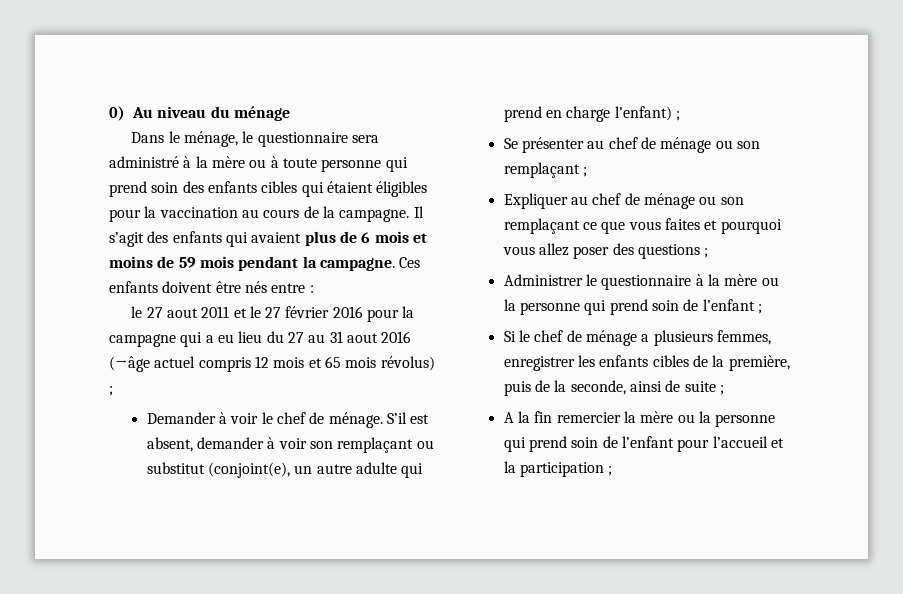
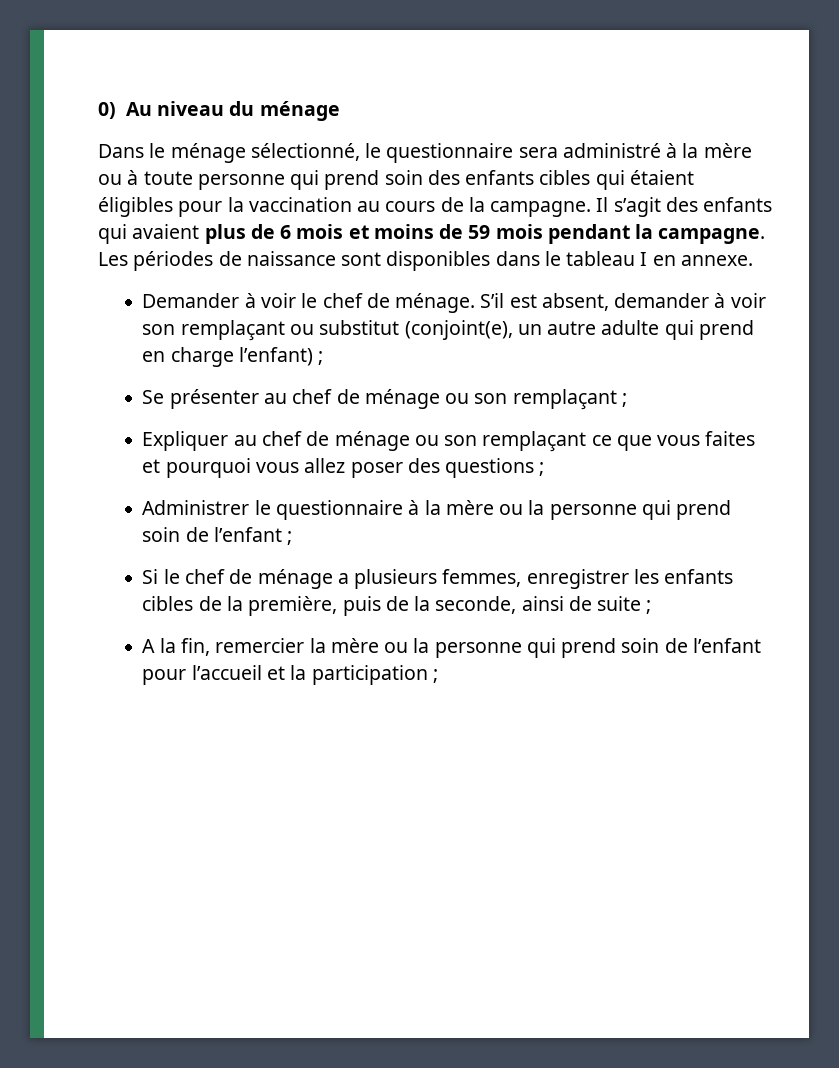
[183,131,238,147] ménage, -> [170,143,360,163] ménage sélectionné,
[399,257,421,268] [109,281,314,293] [131,306,415,322] [109,331,412,347] [109,356,435,372] [109,386,113,396] Ces enfants doivent être nés entre : // le 27 aout 2011 et le 27 février 2016 pour la campagne qui a eu lieu du 27 au 31 aout 2016 (→âge actuel compris 12 mois et 65 mois révolus) ; -> [98,251,753,271] Les périodes de naissance sont disponibles dans le tableau I en annexe.
[534,411,553,423] fin -> [180,638,210,656] fin,

